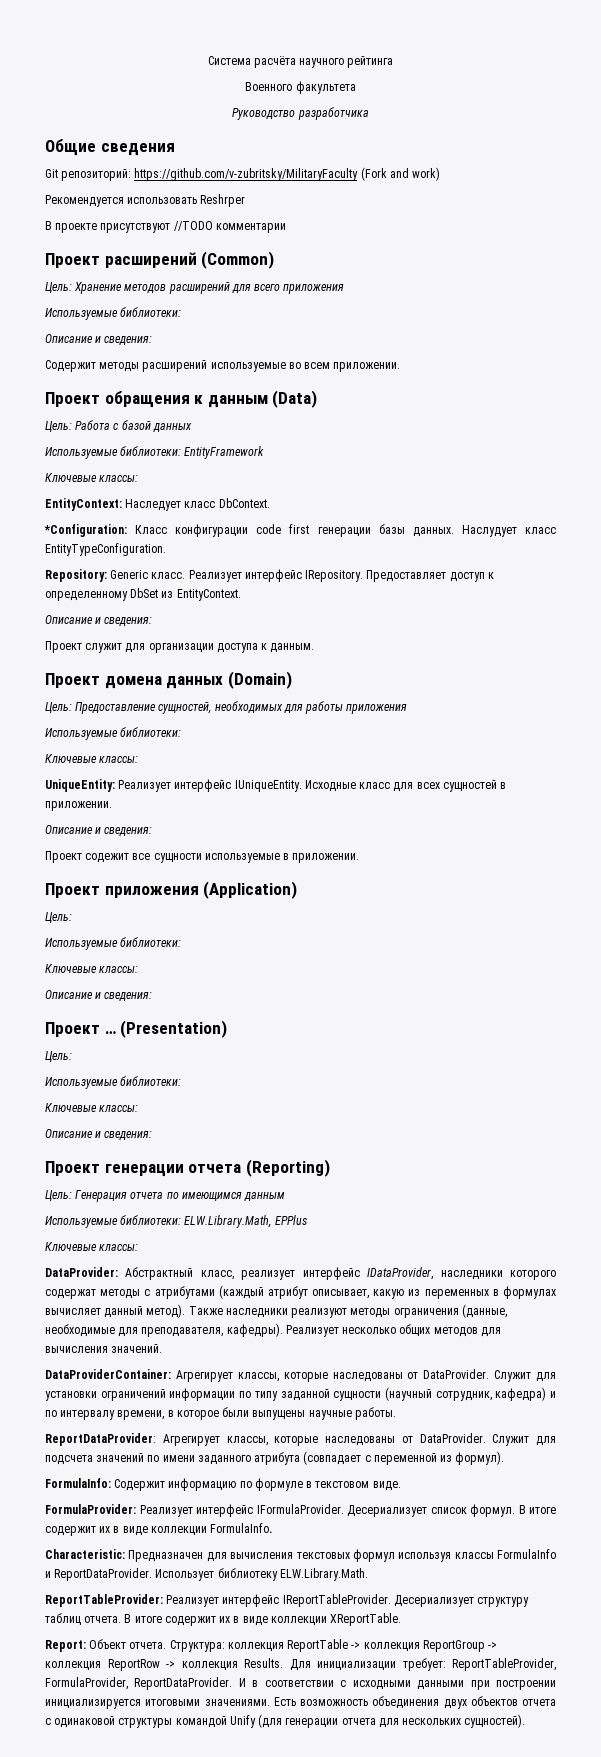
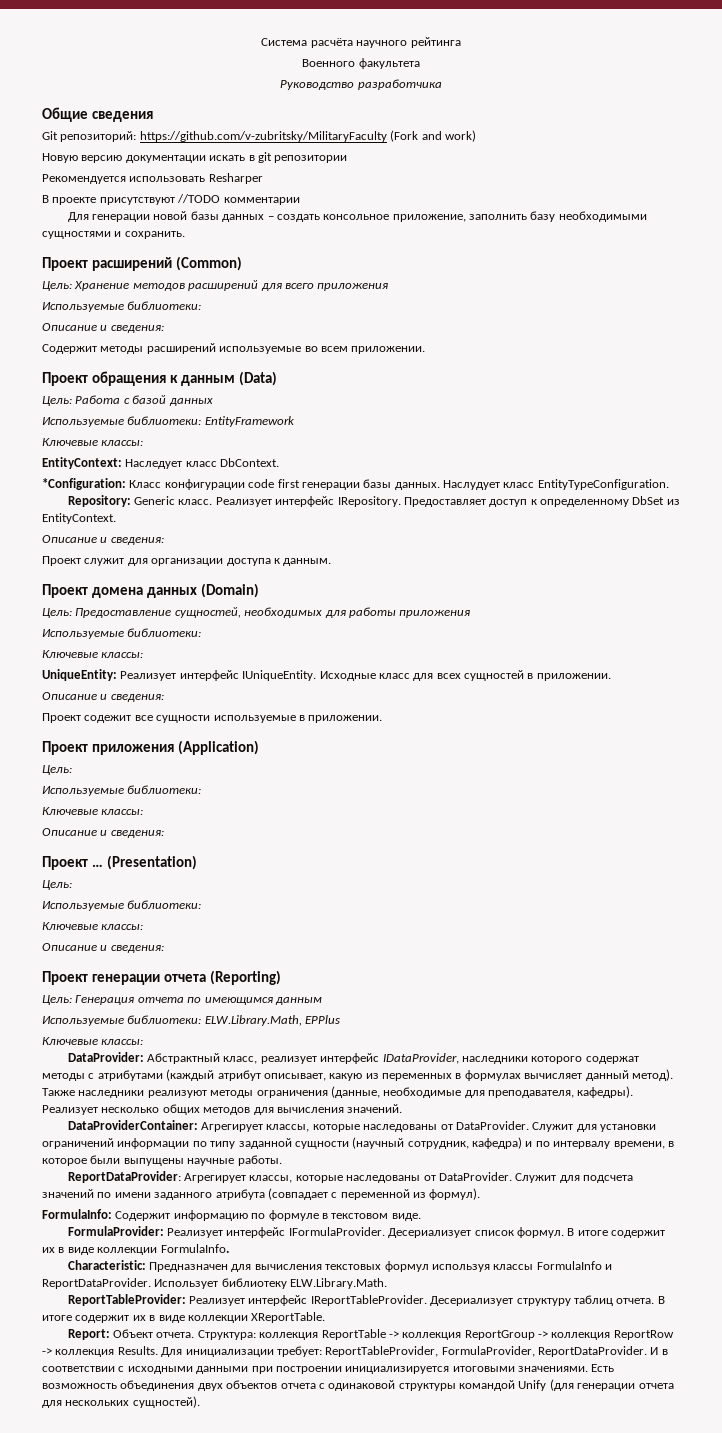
(441, 174) none -> [42,152,348,163] // Новую версию документации искать в git репозитории
[200,194,246,207] Reshrper -> [208,173,263,184] Resharper
(286, 228) none -> [67,211,647,222] [42,231,185,239] // Для генерации новой базы данных – создать консольное приложение, заполнить базу необходимыми сущностями и сохранить.

